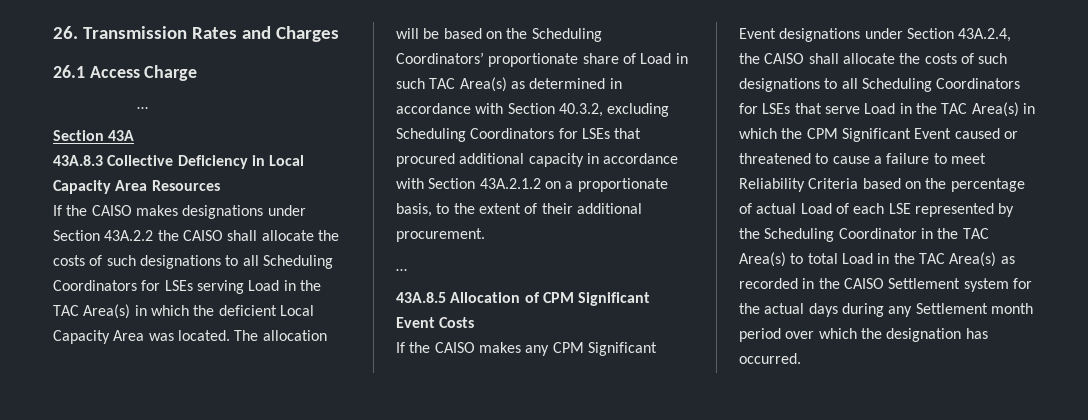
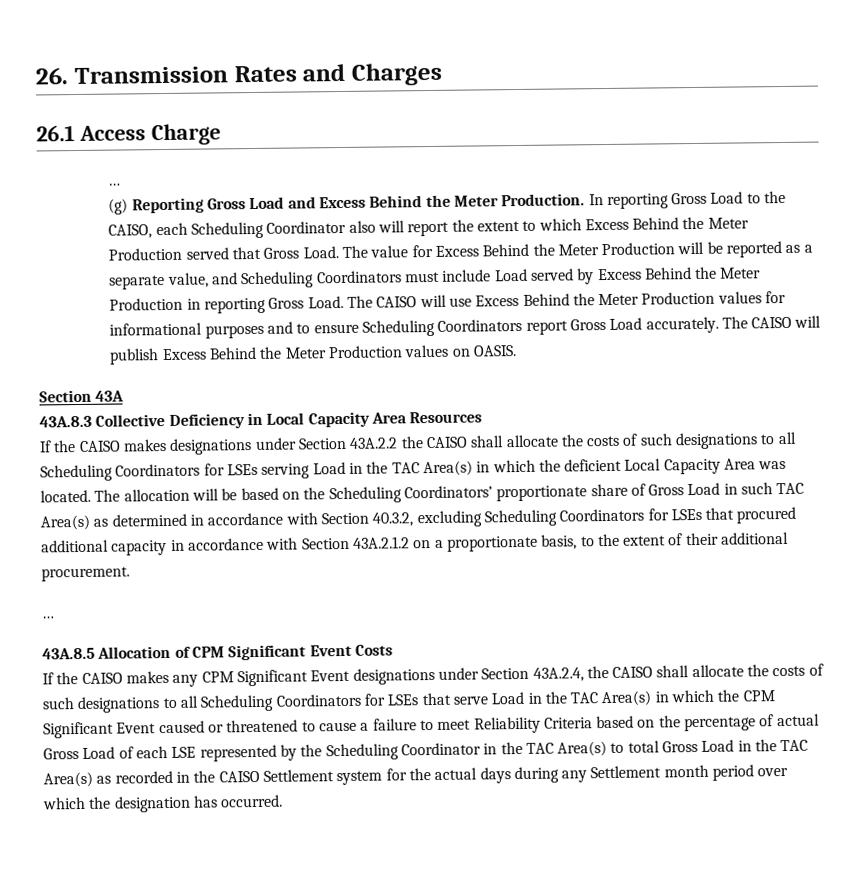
(149, 108) none -> [108,190,787,215] [108,216,749,239] [108,240,813,261] [109,266,762,290] [109,290,787,314] [109,315,822,339] [109,344,517,365] // (g) Reporting Gross Load and Excess Behind the Meter Production. In reporting Gross Load to the CAISO, each Scheduling Coordinator also will report the extent to which Excess Behind the Meter Production served that Gross Load. The value for Excess Behind the Meter Production will be reported as a separate value, and Scheduling Coordinators must include Load served by Excess Behind the Meter Production in reporting Gross Load. The CAISO will use Excess Behind the Meter Production values for informational purposes and to ensure Scheduling Coordinators report Gross Load accurately. The CAISO will publish Excess Behind the Meter Production values on OASIS.
(636, 58) none -> [648,484,685,496] Gross
(797, 208) none -> [43,748,79,760] Gross
(838, 258) none -> [662,740,699,753] Gross

